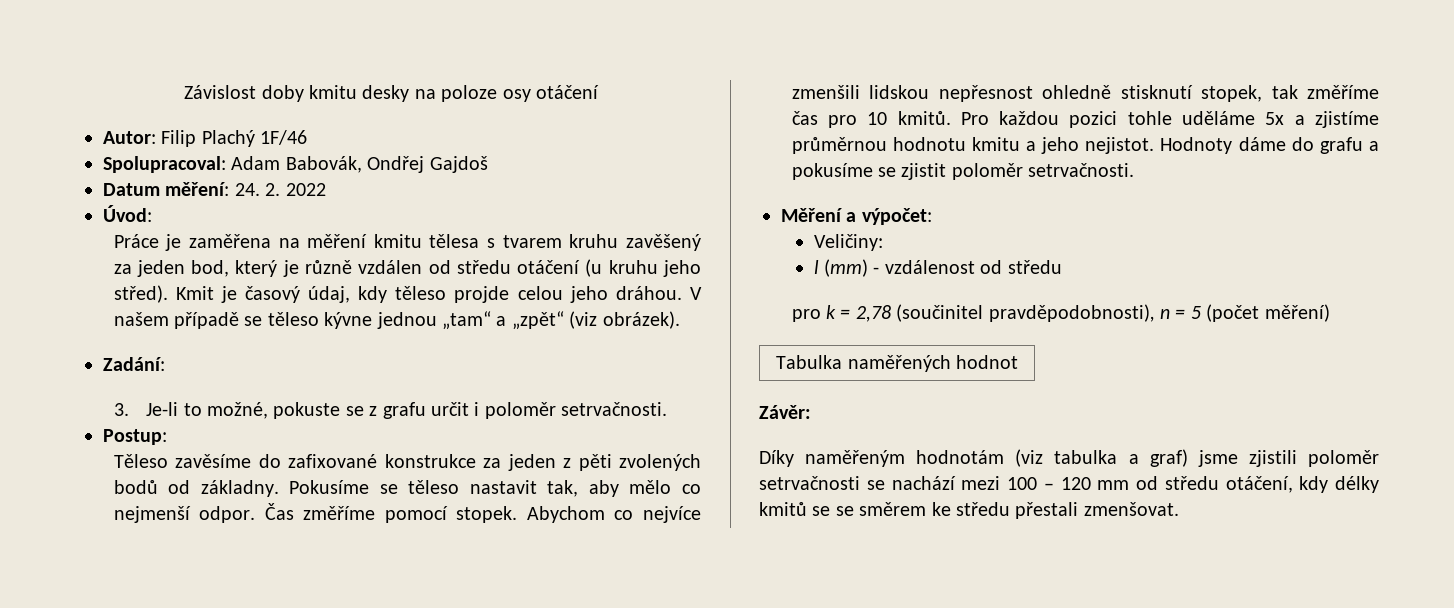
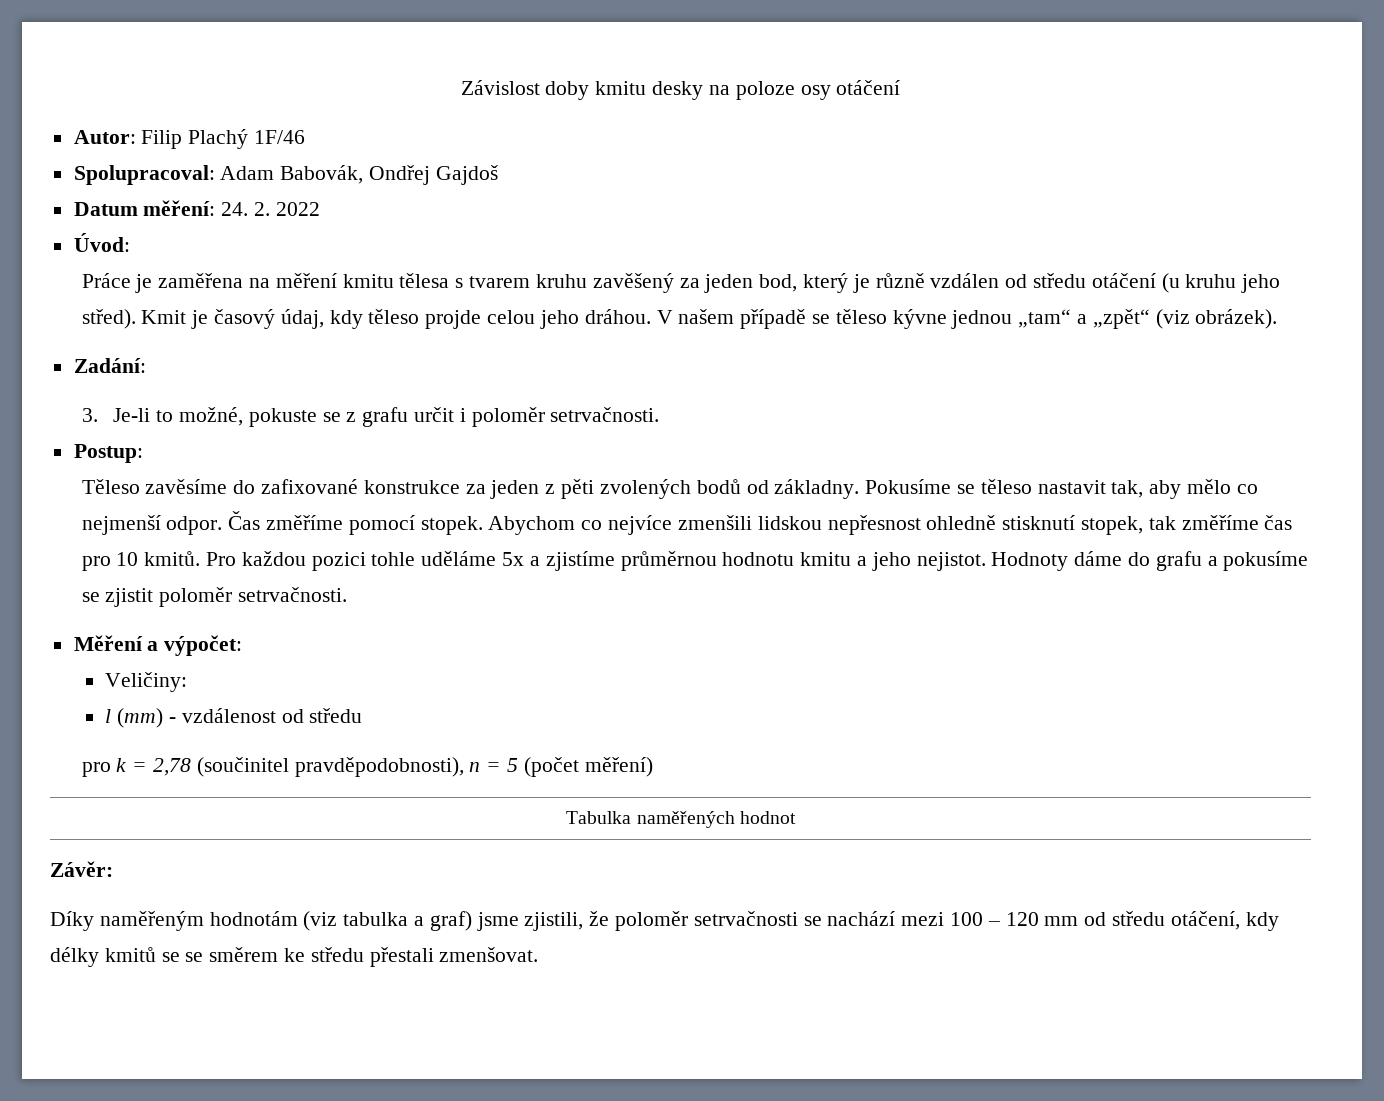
[1248,450,1297,467] zjistili -> [524,911,610,931] zjistili, že

